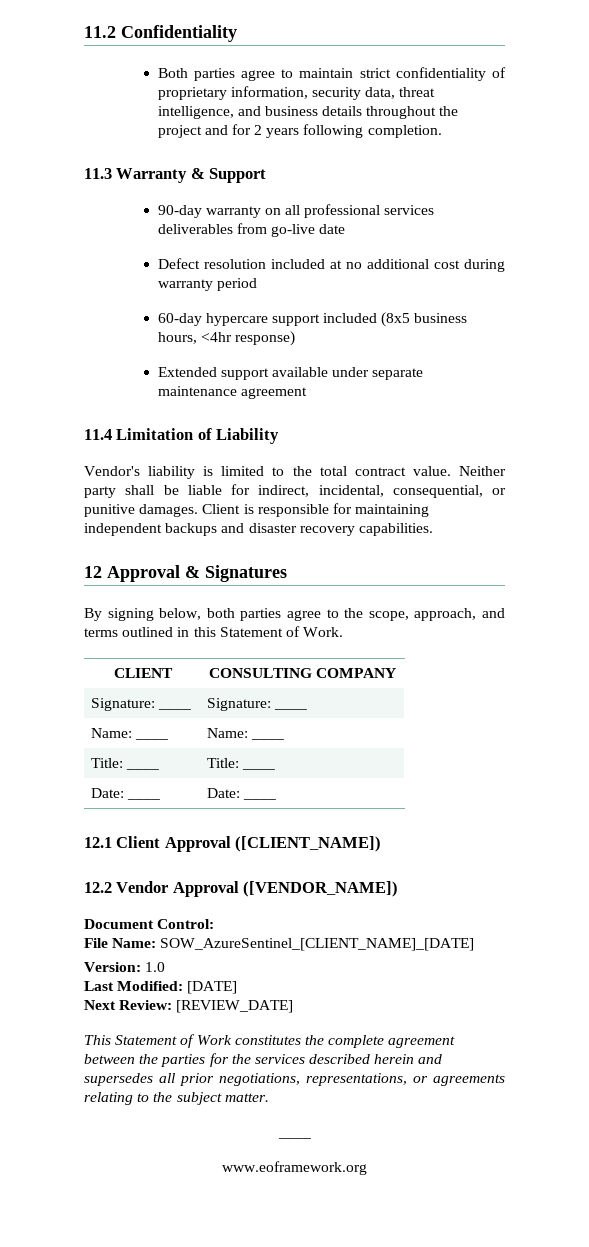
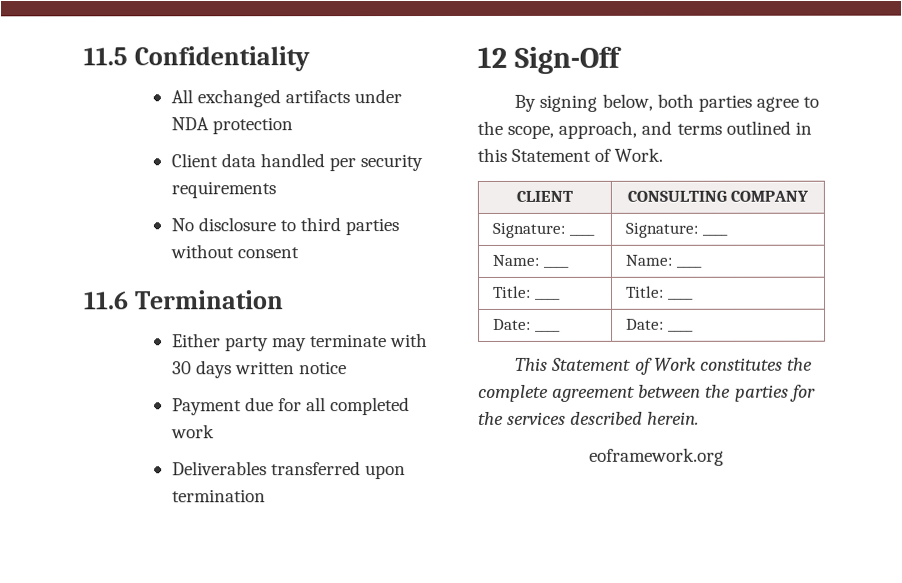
[84,26,116,38] 11.2 -> [83,47,128,66] 11.5
[157,67,506,81] [157,86,436,100] [157,106,459,119] [157,124,442,138] [84,168,267,183] [157,204,435,218] [157,223,346,237] [157,258,506,272] [157,278,257,291] [157,312,468,327] [157,331,295,346] [157,367,424,380] [157,386,307,399] [84,428,280,444] [84,466,506,479] [84,484,506,498] [84,503,430,517] [84,523,433,536] [84,565,287,582] Both parties agree to maintain strict confidentiality of proprietary information, security data, threat intelligence, and business details throughout the project and for 2 years following completion. // 11.3 Warranty & Support // 90-day warranty on all professional services deliverables from go-live date // Defect resolution included at no additional cost during warranty period // 60-day hypercare support included (8x5 business hours, <4hr response) // Extended support available under separate maintenance agreement // 11.4 Limitation of Liability // Vendor's liability is limited to the total contract value. Neither party shall be liable for indirect, incidental, consequential, or punitive damages. Client is responsible for maintaining independent backups and disaster recovery capabilities. // 12 Approval & Signatures -> [170,89,402,108] [170,117,293,135] [170,153,424,172] [170,181,276,199] [170,217,400,236] [169,244,299,259] [83,290,284,310] [171,333,429,352] [171,360,347,379] [171,397,411,416] [170,424,215,439] [171,461,406,480] [171,489,266,503] [477,46,622,74] All exchanged artifacts under NDA protection // Client data handled per security requirements // No disclosure to third parties without consent // 11.6 Termination // Either party may terminate with 30 days written notice // Payment due for all completed work // Deliverables transferred upon termination // 12 Sign-Off
[84,836,382,852] [84,881,399,897] [84,919,215,929] [84,938,475,951] [84,962,166,972] [84,981,238,994] [84,1000,294,1013] // 12.1 Client Approval ([CLIENT_NAME]) // 12.2 Vendor Approval ([VENDOR_NAME]) // Document Control: // File Name: SOW_AzureSentinel_[CLIENT_NAME]_[DATE] // Version: 1.0 // Last Modified: [DATE] // Next Review: [REVIEW_DATE] -> (694, 330) none
[374,1054,443,1064] [84,1073,505,1086] [84,1092,269,1105] [277,1137,311,1139] [222,1161,367,1175] herein and supersedes all prior negotiations, representations, or agreements relating to the subject matter. // ____ // www.eoframework.org -> [647,411,700,425] [589,447,724,466] herein. // eoframework.org

